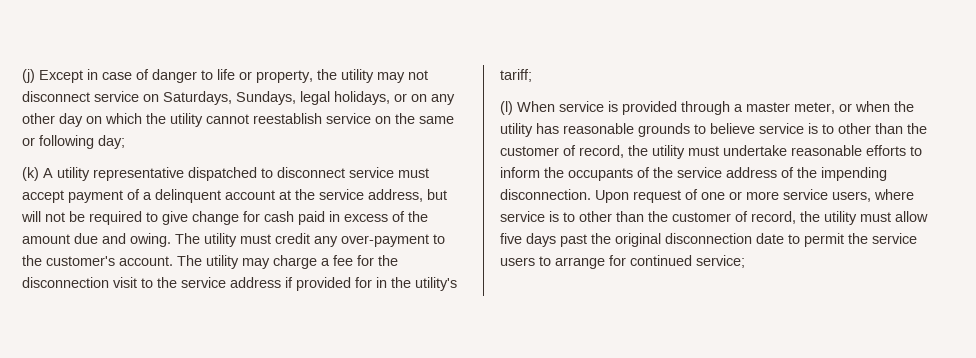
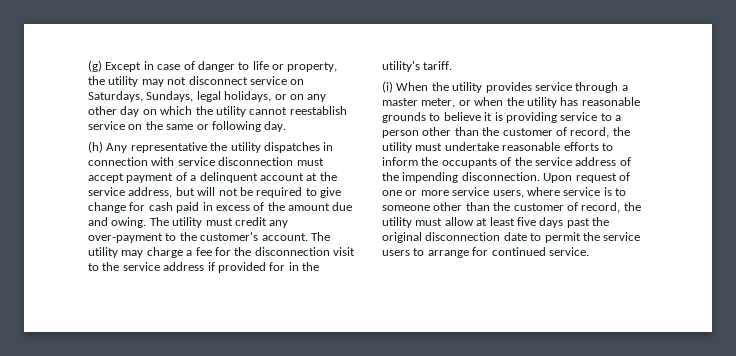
[22,69,35,83] (j) -> [88,60,102,72] (g)
[98,135,125,149] [22,167,394,181] day; // (k) A utility representative dispatched to disconnect service -> [264,121,287,132] [88,141,334,153] [88,157,294,166] day. // (h) Any representative the utility dispatches in connection with service disconnection
[500,69,532,82] [500,101,677,115] tariff; // (l) When service is provided -> [423,61,453,70] [382,81,572,93] tariff. // (i) When the utility provides service
[759,123,834,134] service is to -> [484,112,621,123] [382,130,419,138] it is providing service to a person
(575, 217) none -> [382,205,430,211] someone
(928, 216) none -> [476,217,515,226] at least
[696,255,745,268] service; -> [548,247,589,256] service.

